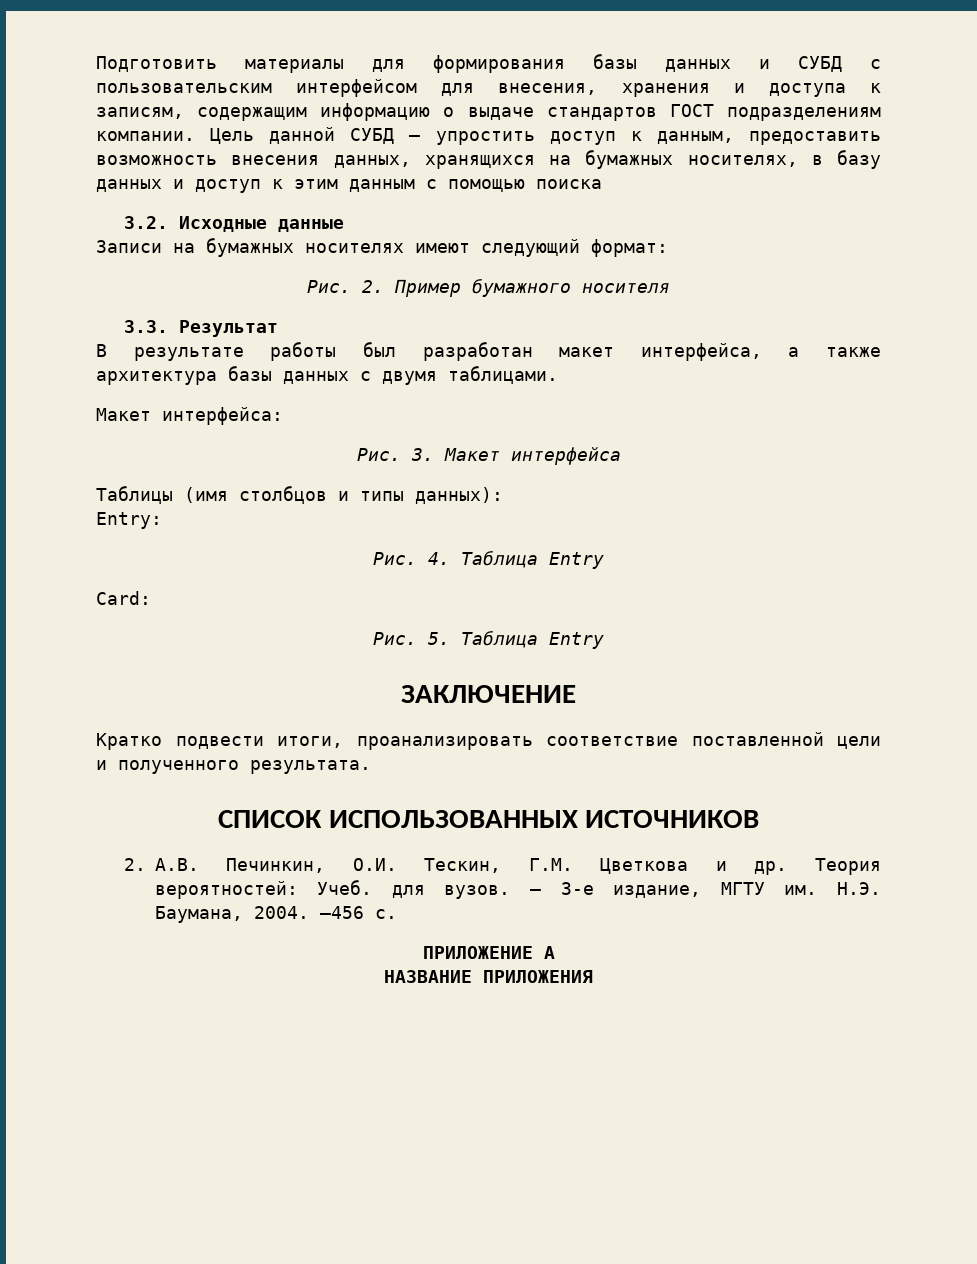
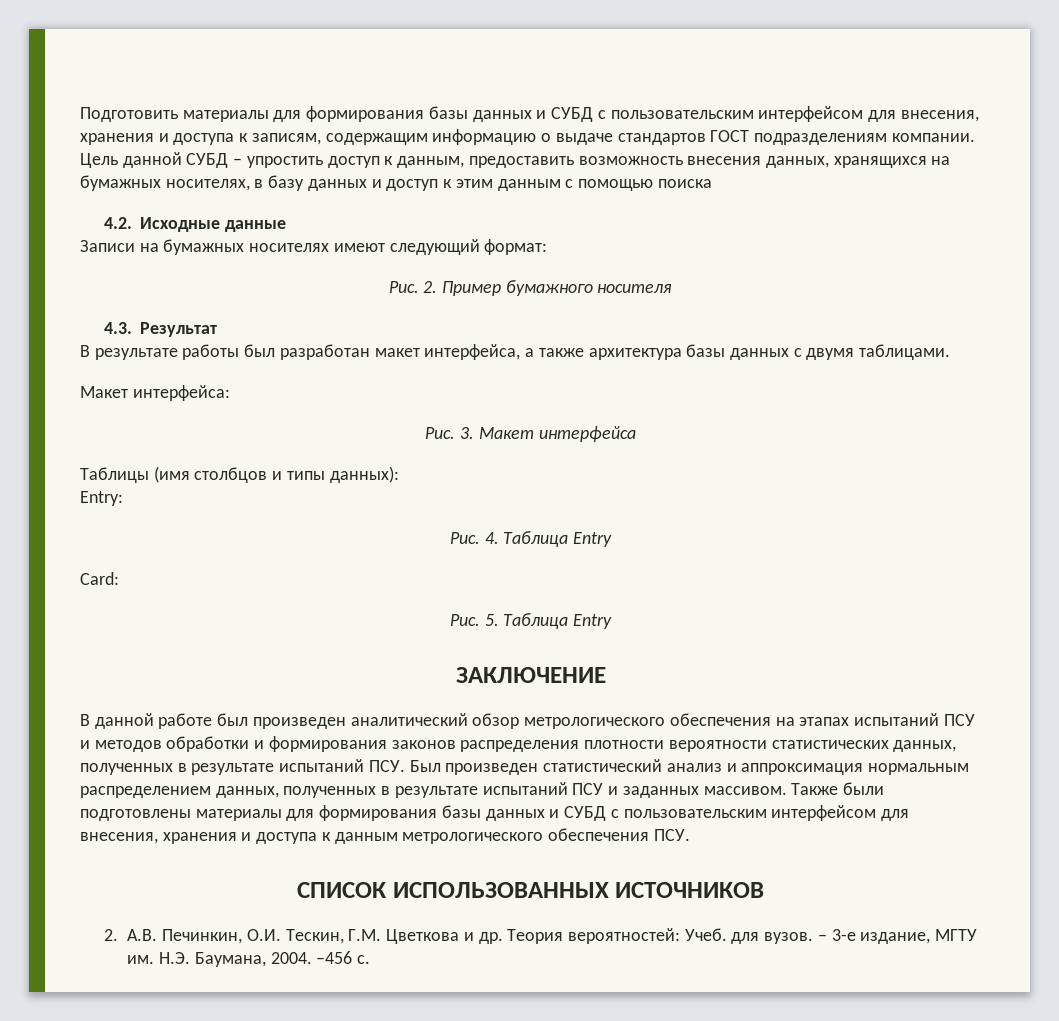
[123,216,168,229] 3.2. -> [103,217,132,229] 4.2.
[123,320,168,333] 3.3. -> [103,322,132,334] 4.3.
[96,732,881,750] [96,760,371,774] Кратко подвести итоги, проанализировать соответствие поставленной цели и полученного результата. -> [80,713,975,729] [80,736,957,752] [80,759,969,775] [80,782,884,798] [80,805,909,821] [80,828,690,844] В данной работе был произведен аналитический обзор метрологического обеспечения на этапах испытаний ПСУ и методов обработки и формирования законов распределения плотности вероятности статистических данных, полученных в результате испытаний ПСУ. Был произведен статистический анализ и аппроксимация нормальным распределением данных, полученных в результате испытаний ПСУ и заданных массивом. Также были подготовлены материалы для формирования базы данных и СУБД с пользовательским интерфейсом для внесения, хранения и доступа к данным метрологического обеспечения ПСУ.
[422,946,555,959] [384,970,593,983] // ПРИЛОЖЕНИЕ А // НАЗВАНИЕ ПРИЛОЖЕНИЯ -> (371, 959) none

